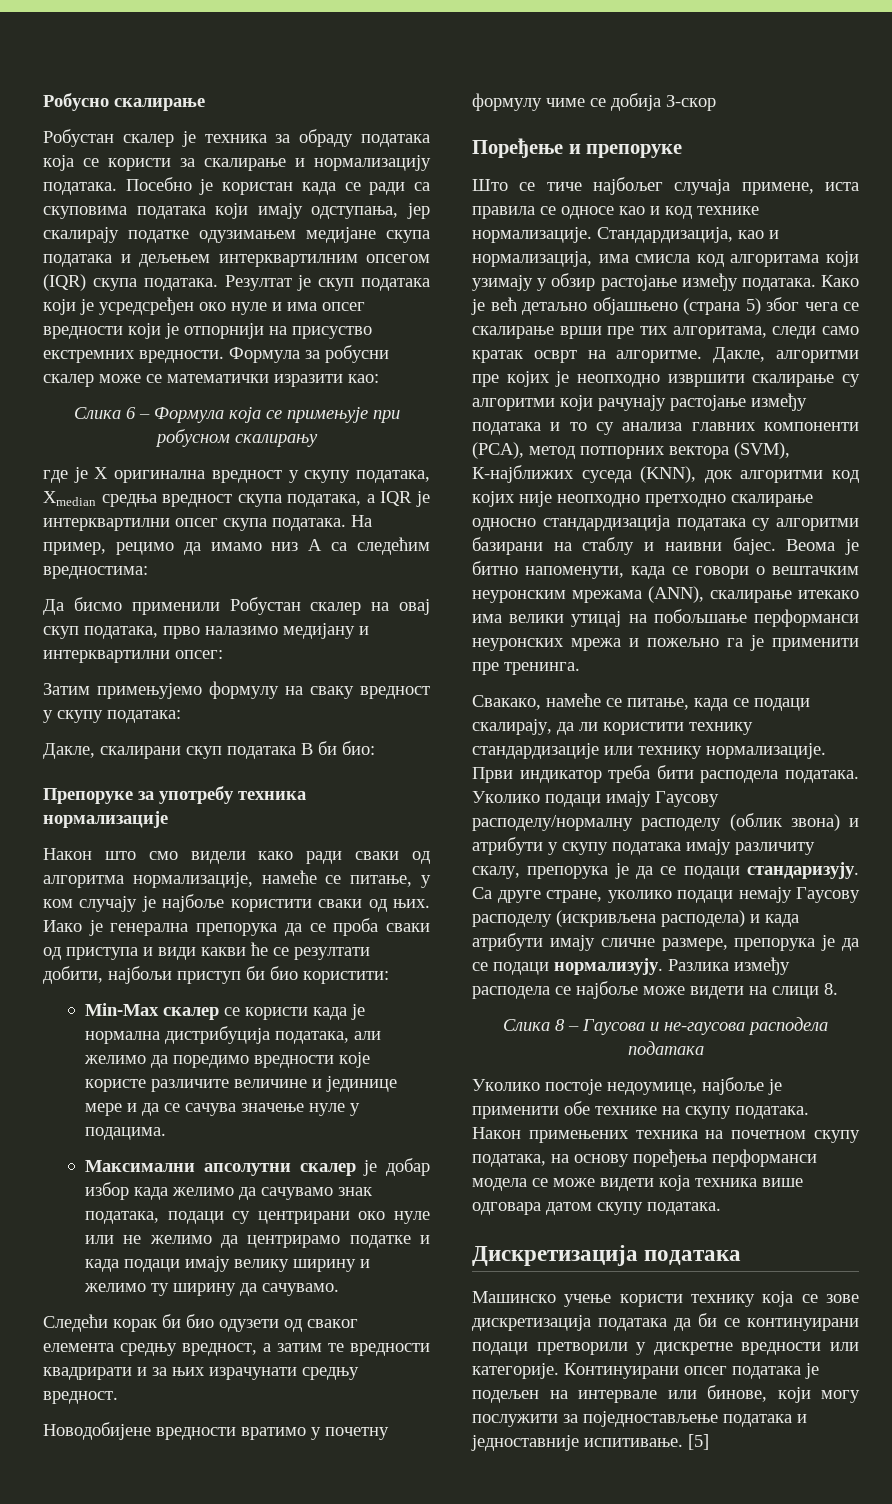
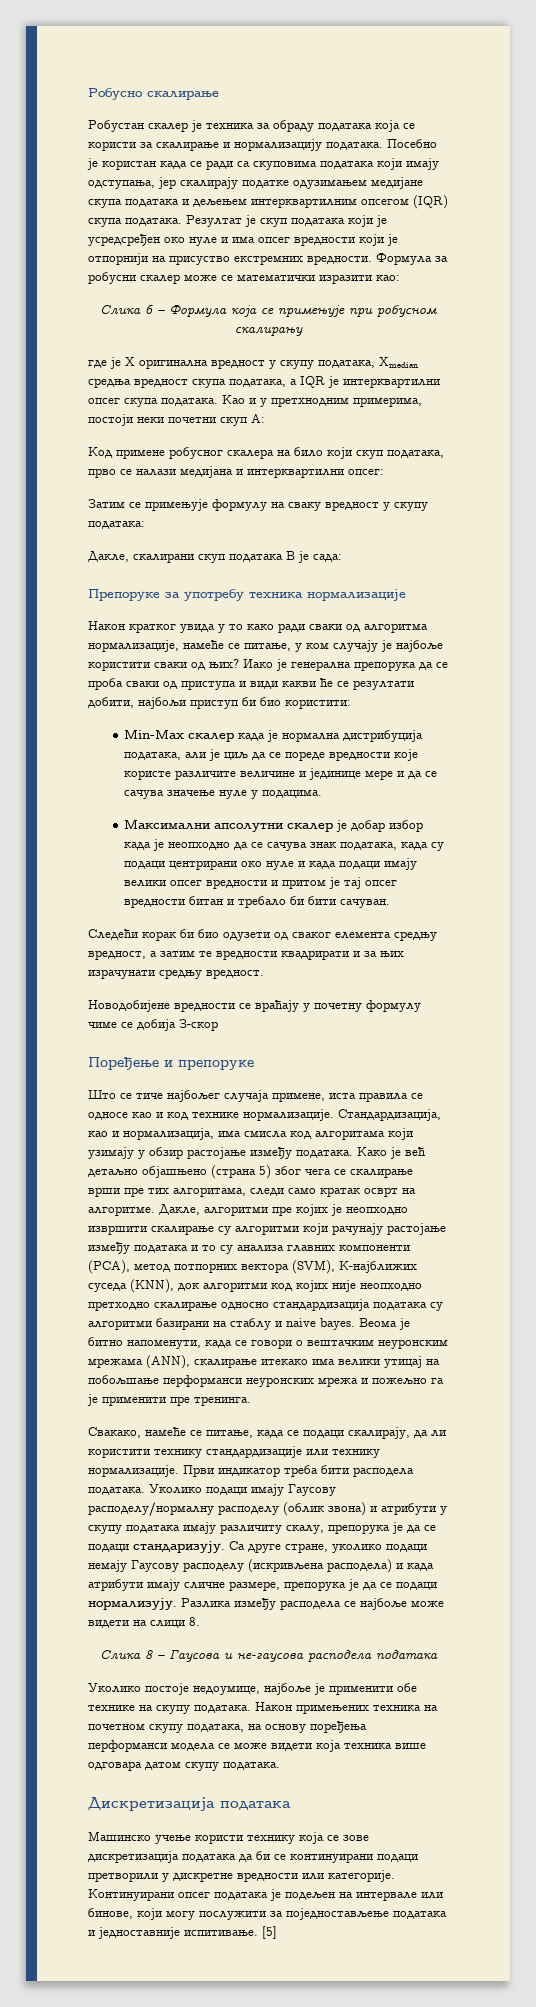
[351,515,372,527] [43,537,430,555] [43,566,148,579] [43,597,430,615] [43,623,355,639] На пример, рецимо да имамо низ А са следећим вредностима: // Да бисмо применили Робустан скалер на овај скуп података, прво налазимо медијану -> [222,395,422,407] [88,414,265,426] [88,447,444,459] [88,466,233,478] Као и у претхнодним примерима, постоји неки почетни скуп А: // Код примене робусног скалера на било који скуп података, прво се налази медијана
[97,683,202,699] примењујемо -> [129,499,208,511] се примењује
[318,741,375,755] би био: -> [298,551,342,563] је сада:
[104,851,246,864] што смо видели -> [129,623,243,633] кратког увида у то
[393,899,430,908] њих. -> [209,659,239,668] њих?
[224,1007,309,1020] се користи -> (235, 737) none
[84,1055,250,1068] желимо да поредимо -> [209,749,326,761] је циљ да се пореде
[172,1187,373,1200] [85,1211,431,1224] [85,1235,430,1248] [85,1256,371,1272] [84,1283,340,1296] желимо да сачувамо знак података, подаци су центрирани око нуле или не желимо да центрирамо податке и када подаци имају велику ширину и желимо ту ширину да сачувамо. -> [153,839,445,851] [124,858,418,870] [124,877,398,889] [124,896,391,908] је неопходно да се сачува знак података, када су подаци центрирани око нуле и када подаци имају велики опсег вредности и притом је тај опсег вредности битан и требало би бити сачуван.
[241,1427,306,1440] вратимо -> [239,1000,299,1012] се враћају
[664,537,776,555] наивни бајес. -> [286,1318,355,1330] naive bayes.

